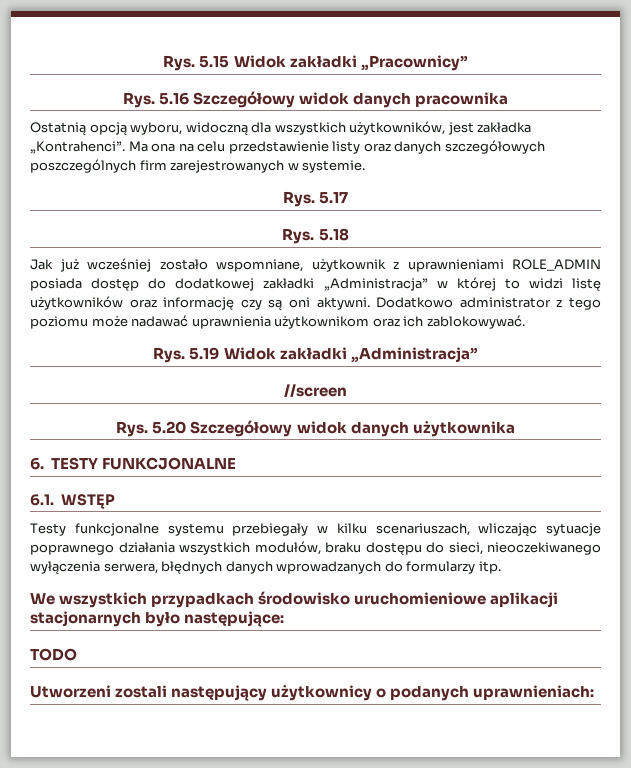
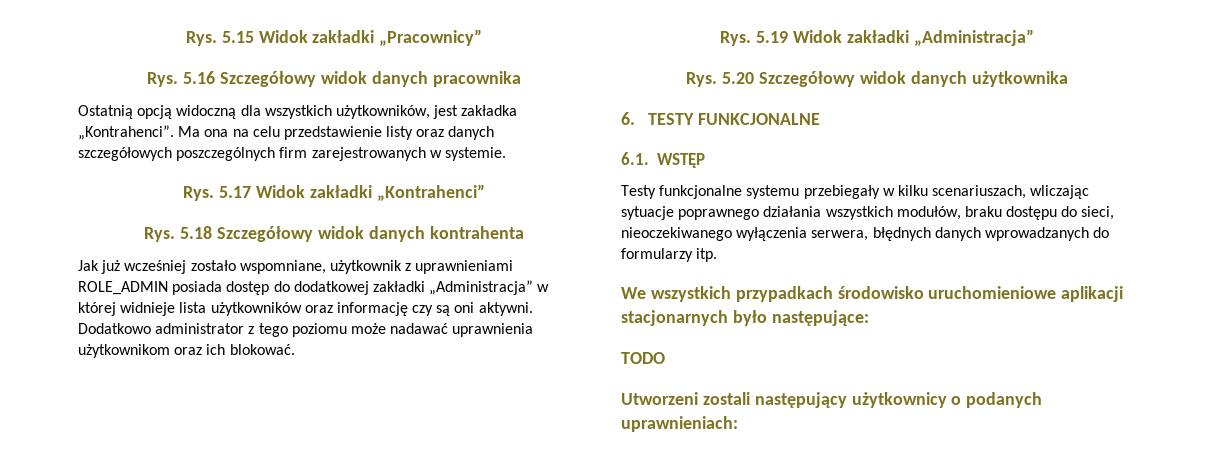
[130,122,183,135] wyboru, -> (173, 112) none
(349, 198) none -> [256,184,485,201] Widok zakładki „Kontrahenci”
(349, 234) none -> [217,226,524,242] Szczegółowy widok danych kontrahenta
[504,278,602,291] to widzi listę -> [120,302,207,316] widnieje lista
[426,315,525,329] zablokowywać. -> [229,344,295,355] blokować.
[284,384,347,397] // //screen -> (1034, 37) none

